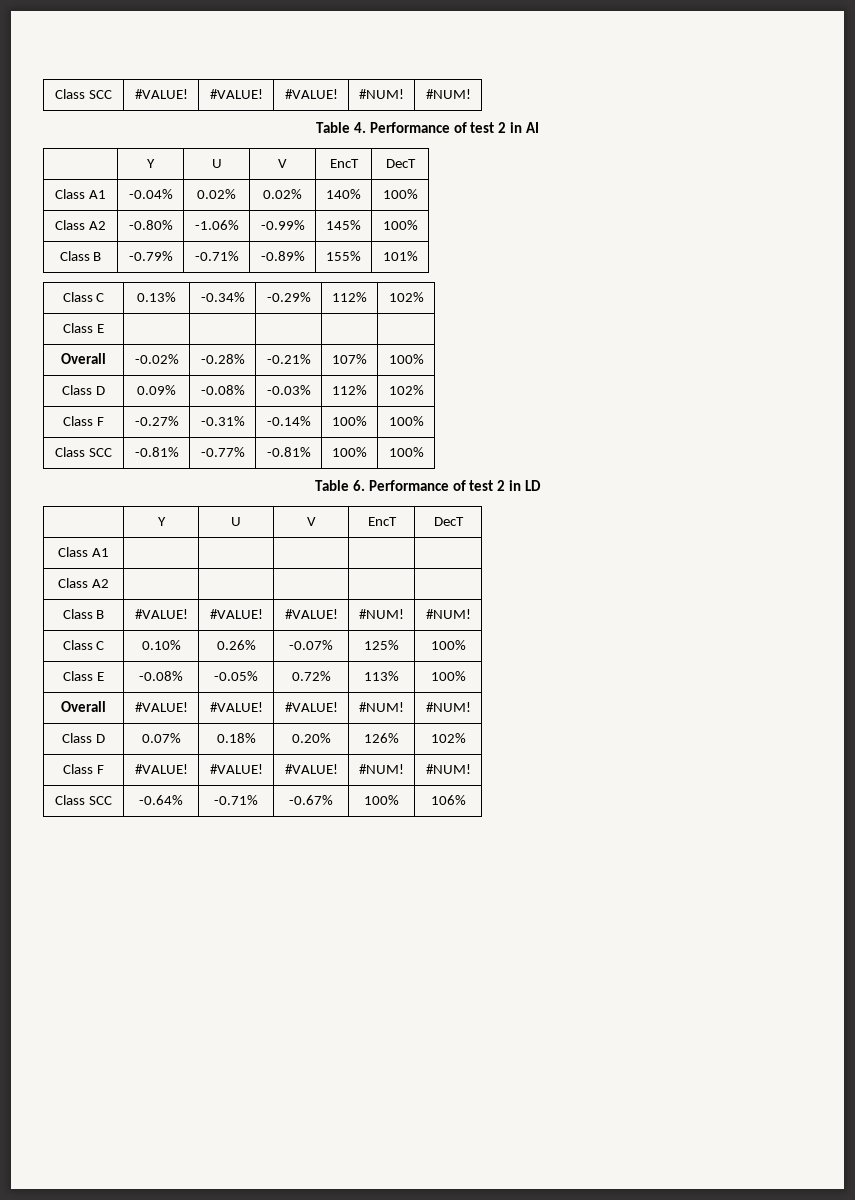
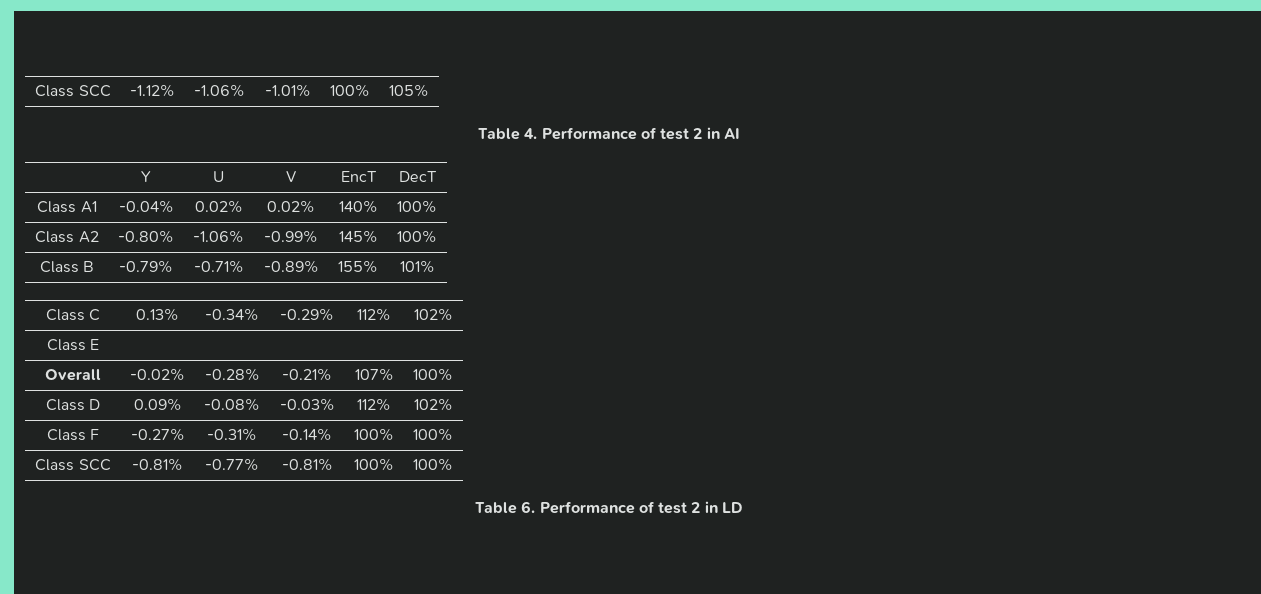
[55,89,112,99] [134,89,188,99] [209,89,263,99] [284,89,338,99] [359,89,404,99] [425,89,471,99] Class SCC | #VALUE! | #VALUE! | #VALUE! | #NUM! | #NUM! -> [35,85,111,97] [130,84,175,97] [194,84,245,97] [264,84,311,97] [330,84,370,97] [389,84,429,97] Class SCC | -1.12% | -1.06% | -1.01% | 100% | 105%
[157,517,166,526] [231,517,241,526] [306,517,316,526] [367,517,397,526] [433,517,464,526] [58,547,109,557] [58,578,109,588] [62,609,105,619] [134,609,188,619] [209,609,263,619] [284,609,338,619] [359,609,404,619] [425,609,471,619] [62,640,105,650] [141,640,181,650] [216,640,256,650] [289,640,333,650] [364,640,399,650] [430,640,466,650] [63,671,104,681] [139,671,183,681] [214,671,258,681] [291,671,331,681] [364,671,399,681] [430,671,466,681] [61,701,106,712] [134,702,188,712] [209,702,263,712] [284,702,338,712] [359,702,404,712] [425,702,471,712] [62,733,105,743] [141,733,181,743] [216,733,256,743] [291,733,331,743] [364,733,399,743] [430,733,466,743] [63,764,104,774] [134,764,188,774] [209,764,263,774] [284,764,338,774] [359,764,404,774] [425,764,471,774] [55,795,112,805] [139,795,183,805] [214,795,258,805] [289,795,333,805] [364,795,399,805] [430,795,466,805] // | Y | U | V | EncT | DecT // Class A1 | | | | | // Class A2 | | | | | // Class B | #VALUE! | #VALUE! | #VALUE! | #NUM! | #NUM! // Class C | 0.10% | 0.26% | -0.07% | 125% | 100% // Class E | -0.08% | -0.05% | 0.72% | 113% | 100% // Overall | #VALUE! | #VALUE! | #VALUE! | #NUM! | #NUM! // Class D | 0.07% | 0.18% | 0.20% | 126% | 102% // Class F | #VALUE! | #VALUE! | #VALUE! | #NUM! | #NUM! // Class SCC | -0.64% | -0.71% | -0.67% | 100% | 106% -> (744, 507) none

